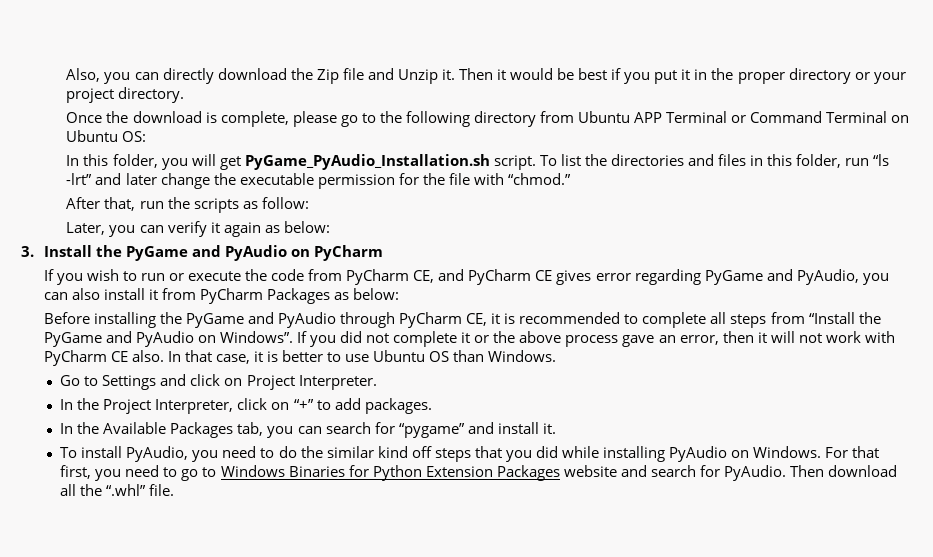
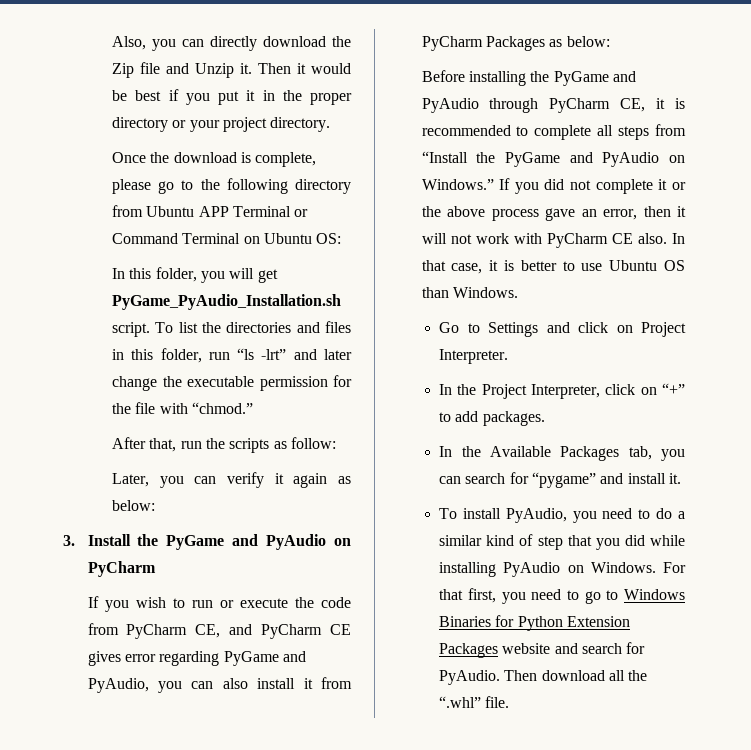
[219,331,293,343] Windows”. -> [421,179,494,190] Windows.”
[300,446,323,458] the -> [678,511,685,519] a
[411,446,471,462] off steps -> [519,534,563,550] of step

